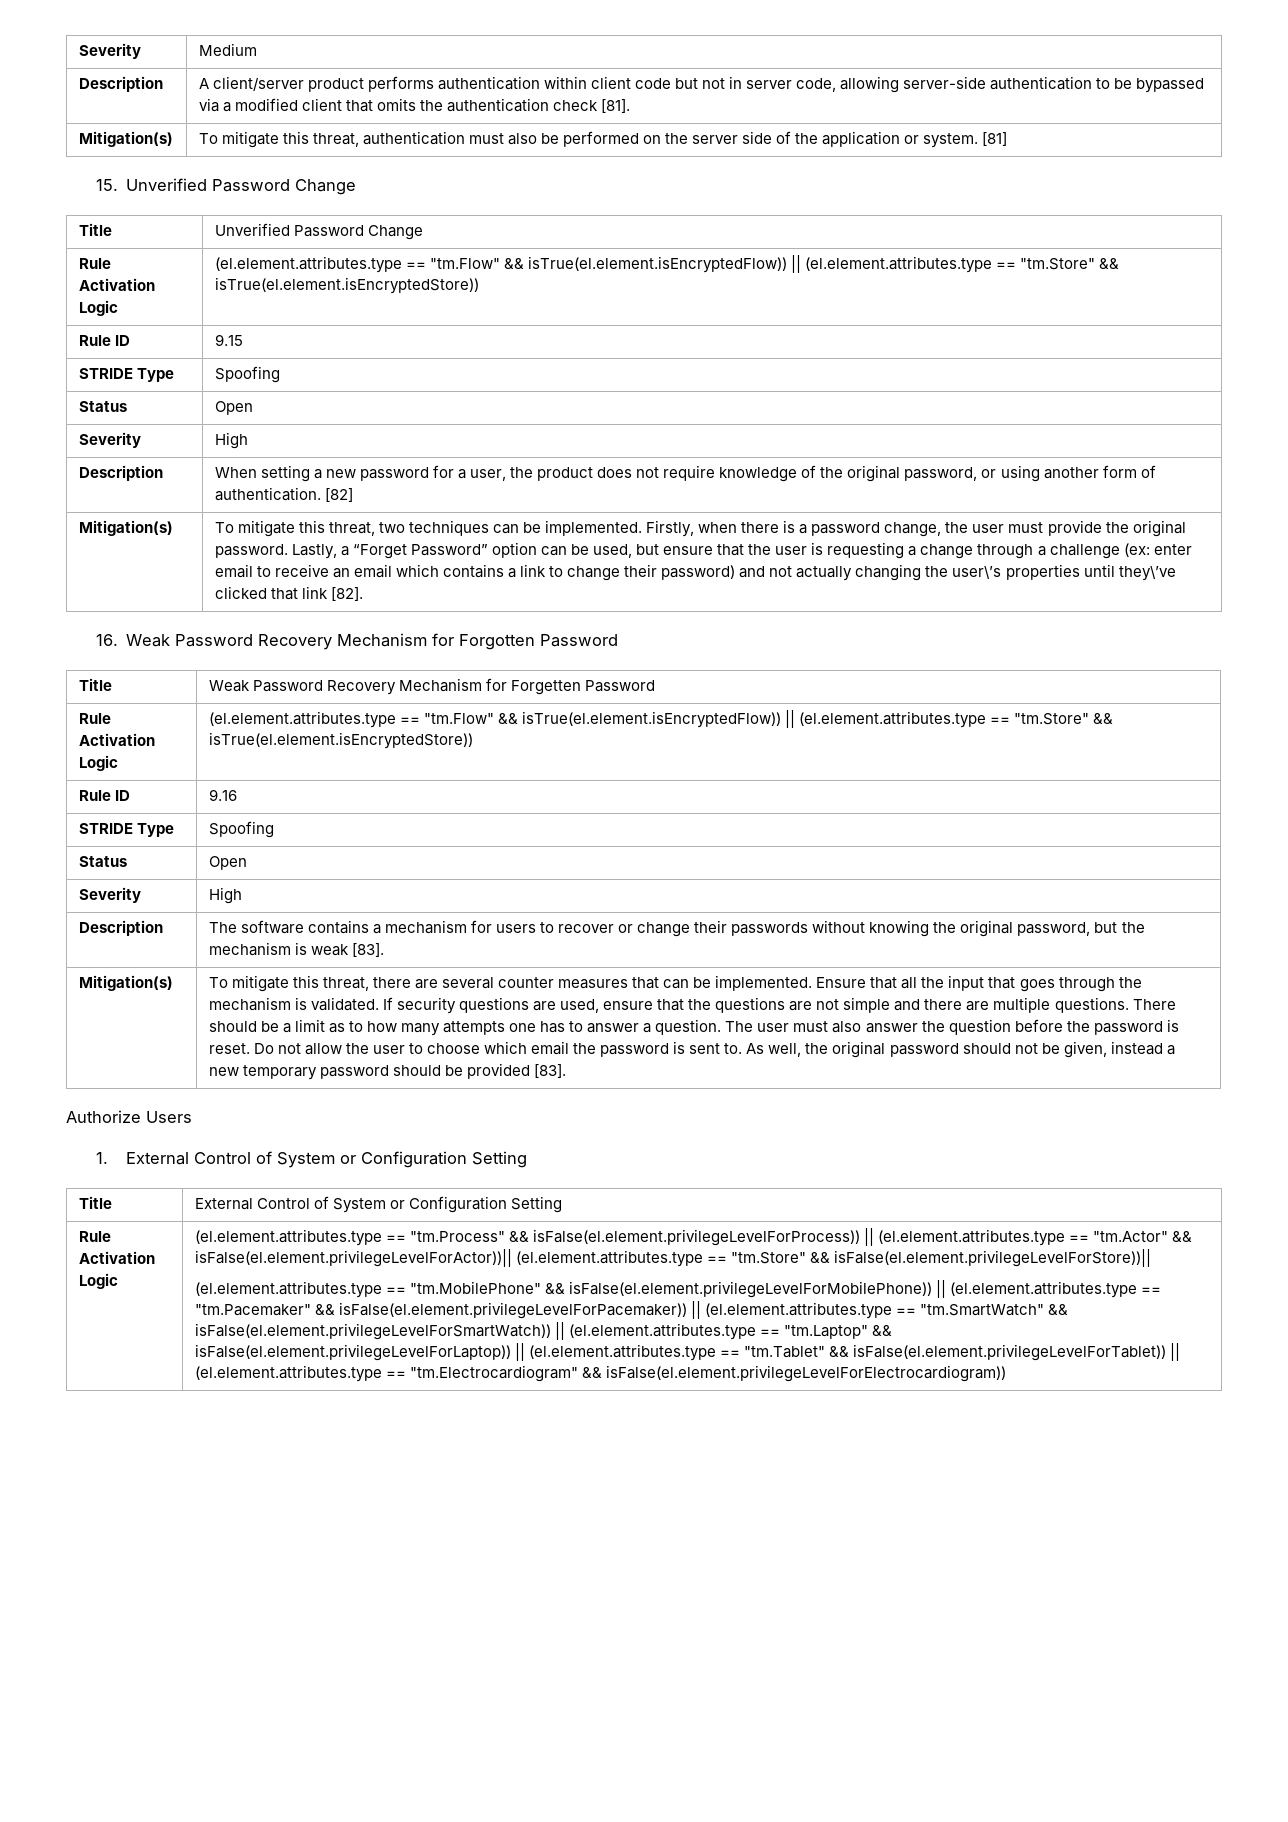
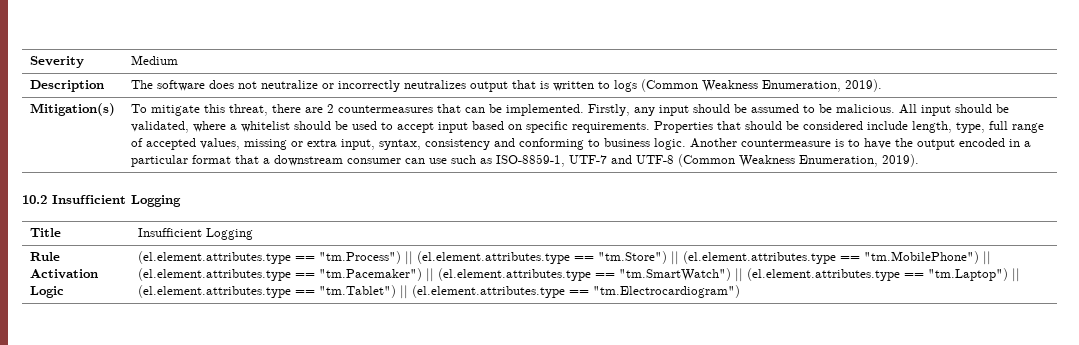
[198,76,1205,93] [198,98,631,113] [78,131,173,147] [198,131,1008,148] [95,178,357,195] [78,223,112,236] [214,223,423,240] [78,258,111,269] [78,278,155,291] [78,300,118,316] [214,255,1120,273] [214,277,479,294] [78,335,130,346] [214,334,243,346] [78,368,174,382] [214,366,280,383] [78,401,127,412] [214,401,253,415] [78,432,141,448] [214,432,248,449] [78,465,163,481] [214,465,1156,482] [214,487,353,502] [78,520,173,536] [214,520,1186,537] [214,542,1192,559] [214,564,1176,581] [214,586,363,601] [95,633,619,650] [78,678,112,691] [208,678,655,695] [78,713,111,724] [78,733,155,746] [78,755,118,771] [208,710,1114,728] [208,732,473,749] [78,790,130,801] [208,789,237,801] [78,823,174,837] [208,821,274,838] [78,856,127,867] [208,856,247,870] [78,887,141,903] [208,887,242,904] [78,920,163,936] [208,920,1145,937] [208,942,384,957] A client/server product performs authentication within client code but not in server code, allowing server-side authentication to be bypassed via a modified client that omits the authentication check [81]. // Mitigation(s) | To mitigate this threat, authentication must also be performed on the server side of the application or system. [81] // 15. Unverified Password Change // Title | Unverified Password Change // Rule Activation Logic | (el.element.attributes.type == "tm.Flow" && isTrue(el.element.isEncryptedFlow)) || (el.element.attributes.type == "tm.Store" && isTrue(el.element.isEncryptedStore)) // Rule ID | 9.15 // STRIDE Type | Spoofing // Status | Open // Severity | High // Description | When setting a new password for a user, the product does not require knowledge of the original password, or using another form of authentication. [82] // Mitigation(s) | To mitigate this threat, two techniques can be implemented. Firstly, when there is a password change, the user must provide the original password. Lastly, a “Forget Password” option can be used, but ensure that the user is requesting a change through a challenge (ex: enter email to receive an email which contains a link to change their password) and not actually changing the user\’s properties until they\’ve clicked that link [82]. // 16. Weak Password Recovery Mechanism for Forgotten Password // Title | Weak Password Recovery Mechanism for Forgetten Password // Rule Activation Logic | (el.element.attributes.type == "tm.Flow" && isTrue(el.element.isEncryptedFlow)) || (el.element.attributes.type == "tm.Store" && isTrue(el.element.isEncryptedStore)) // Rule ID | 9.16 // STRIDE Type | Spoofing // Status | Open // Severity | High // Description | The software contains a mechanism for users to recover or change their passwords without knowing the original password, but the mechanism is weak [83]. -> [130,79,882,92] The software does not neutralize or incorrectly neutralizes output that is written to logs (Common Weakness Enumeration, 2019).
[441,977,628,989] several counter measures -> [326,104,433,113] 2 countermeasures
[816,975,1142,992] [208,997,1176,1014] [208,1019,1179,1036] [208,1041,1175,1058] [208,1063,566,1080] [66,1110,192,1123] [95,1151,527,1168] [78,1196,112,1209] [194,1196,562,1213] [78,1231,111,1242] [78,1251,155,1264] [78,1273,118,1289] [194,1228,1193,1246] [194,1249,1151,1267] [194,1280,1161,1298] [194,1301,1068,1319] [194,1322,892,1340] [194,1343,1180,1361] [194,1365,1006,1382] Ensure that all the input that goes through the mechanism is validated. If security questions are used, ensure that the questions are not simple and there are multiple questions. There should be a limit as to how many attempts one has to answer a question. The user must also answer the question before the password is reset. Do not allow the user to choose which email the password is sent to. As well, the original password should not be given, instead a new temporary password should be provided [83]. // Authorize Users // 1. External Control of System or Configuration Setting // Title | External Control of System or Configuration Setting // Rule Activation Logic | (el.element.attributes.type == "tm.Process" && isFalse(el.element.privilegeLevelForProcess)) || (el.element.attributes.type == "tm.Actor" && isFalse(el.element.privilegeLevelForActor))|| (el.element.attributes.type == "tm.Store" && isFalse(el.element.privilegeLevelForStore))|| // (el.element.attributes.type == "tm.MobilePhone" && isFalse(el.element.privilegeLevelForMobilePhone)) || (el.element.attributes.type == "tm.Pacemaker" && isFalse(el.element.privilegeLevelForPacemaker)) || (el.element.attributes.type == "tm.SmartWatch" && isFalse(el.element.privilegeLevelForSmartWatch)) || (el.element.attributes.type == "tm.Laptop" && isFalse(el.element.privilegeLevelForLaptop)) || (el.element.attributes.type == "tm.Tablet" && isFalse(el.element.privilegeLevelForTablet)) || (el.element.attributes.type == "tm.Electrocardiogram" && isFalse(el.element.privilegeLevelForElectrocardiogram)) -> [587,104,1009,116] [130,121,1044,133] [130,138,1031,150] [130,154,919,167] [22,195,181,207] [29,228,61,237] [137,228,253,240] [29,252,60,261] [29,269,98,279] [29,286,64,298] [137,251,991,265] [137,268,1020,282] [137,285,740,299] Firstly, any input should be assumed to be malicious. All input should be validated, where a whitelist should be used to accept input based on specific requirements. Properties that should be considered include length, type, full range of accepted values, missing or extra input, syntax, consistency and conforming to business logic. Another countermeasure is to have the output encoded in a particular format that a downstream consumer can use such as ISO-8859-1, UTF-7 and UTF-8 (Common Weakness Enumeration, 2019). // 10.2 Insufficient Logging // Title | Insufficient Logging // Rule Activation Logic | (el.element.attributes.type == "tm.Process") || (el.element.attributes.type == "tm.Store") || (el.element.attributes.type == "tm.MobilePhone") || (el.element.attributes.type == "tm.Pacemaker") || (el.element.attributes.type == "tm.SmartWatch") || (el.element.attributes.type == "tm.Laptop") || (el.element.attributes.type == "tm.Tablet") || (el.element.attributes.type == "tm.Electrocardiogram")

